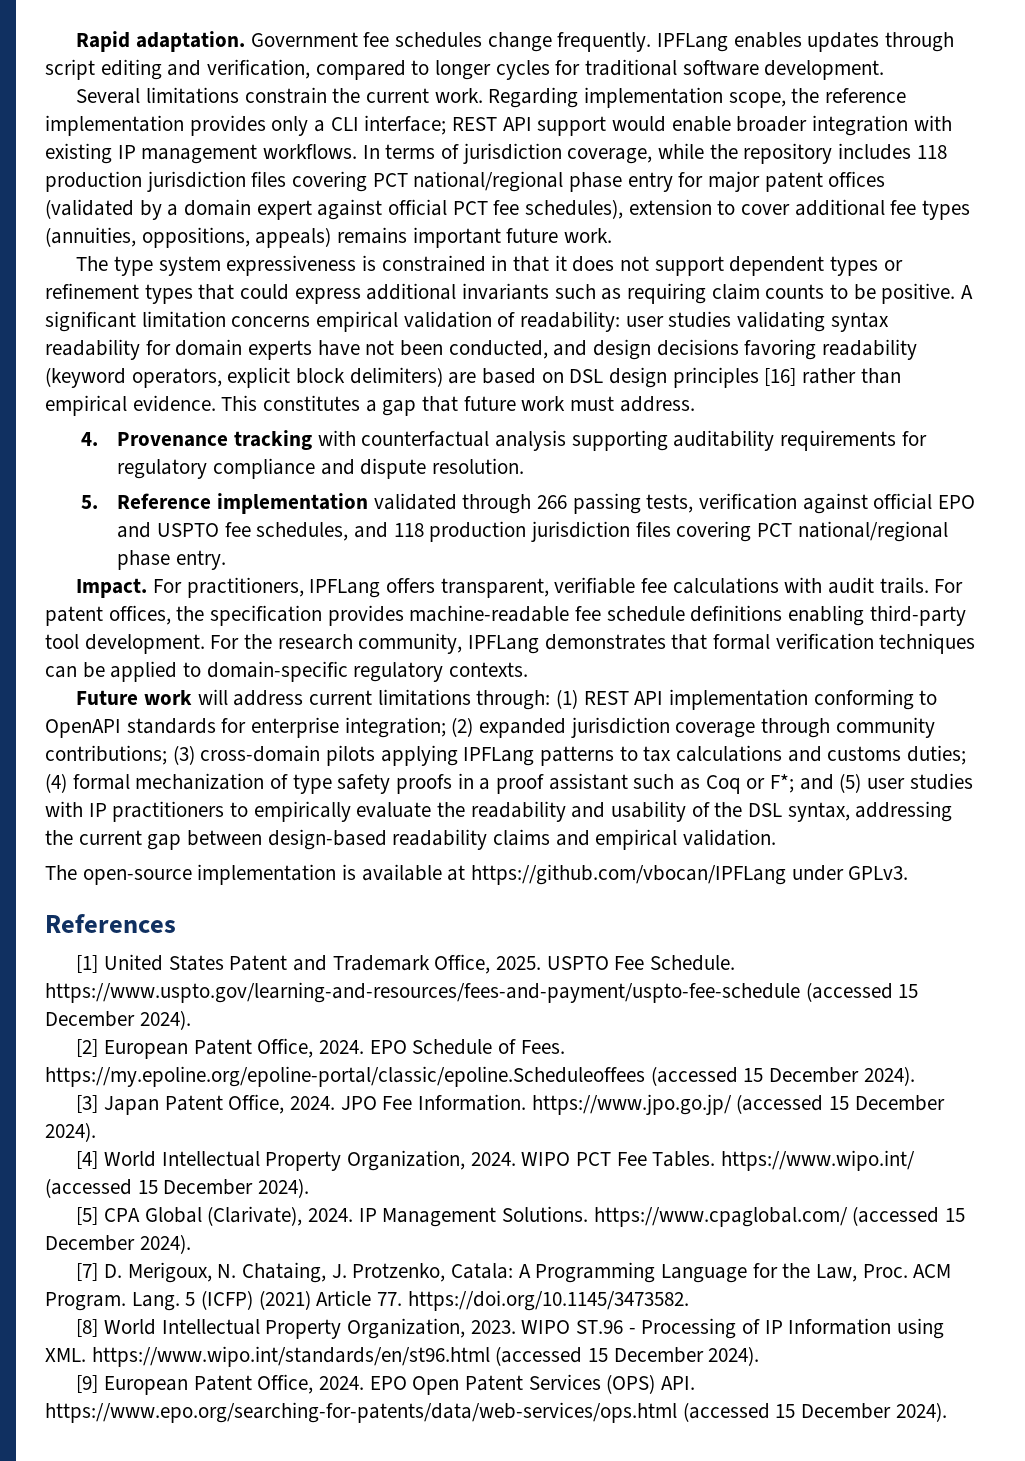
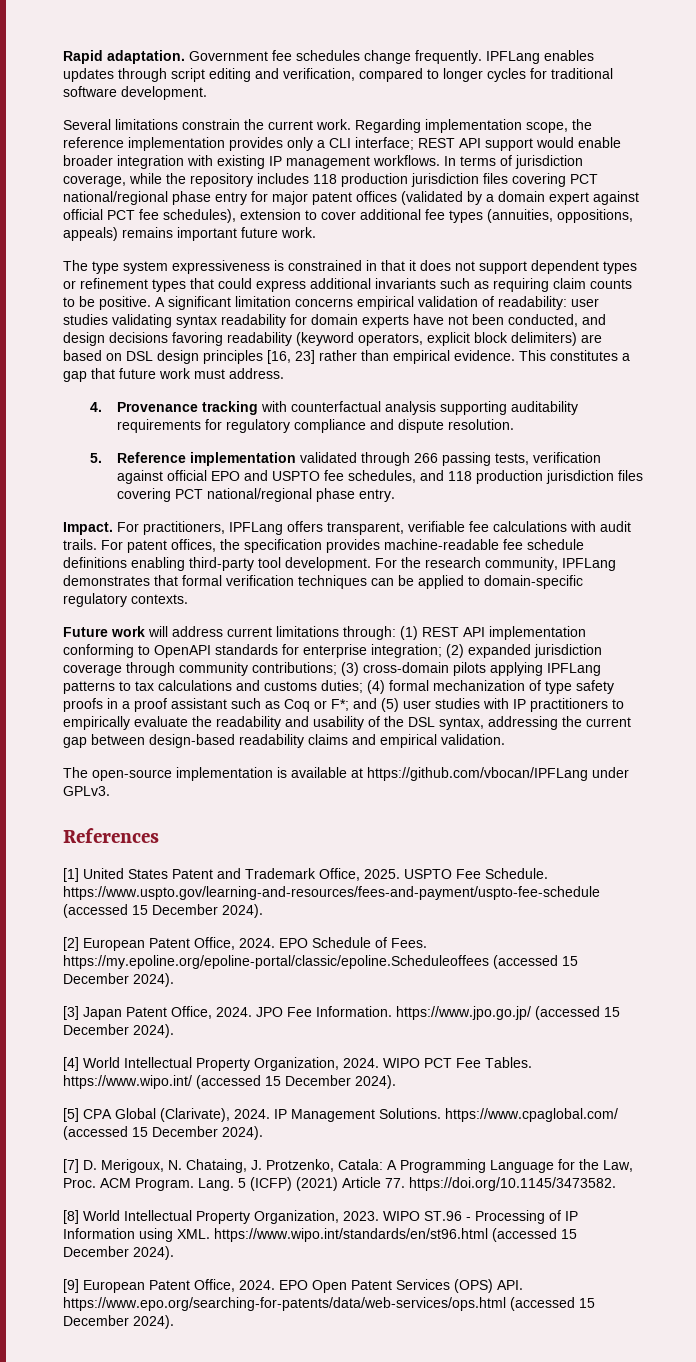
[764,368,797,386] [16] -> [267,350,315,364] [16, 23]

